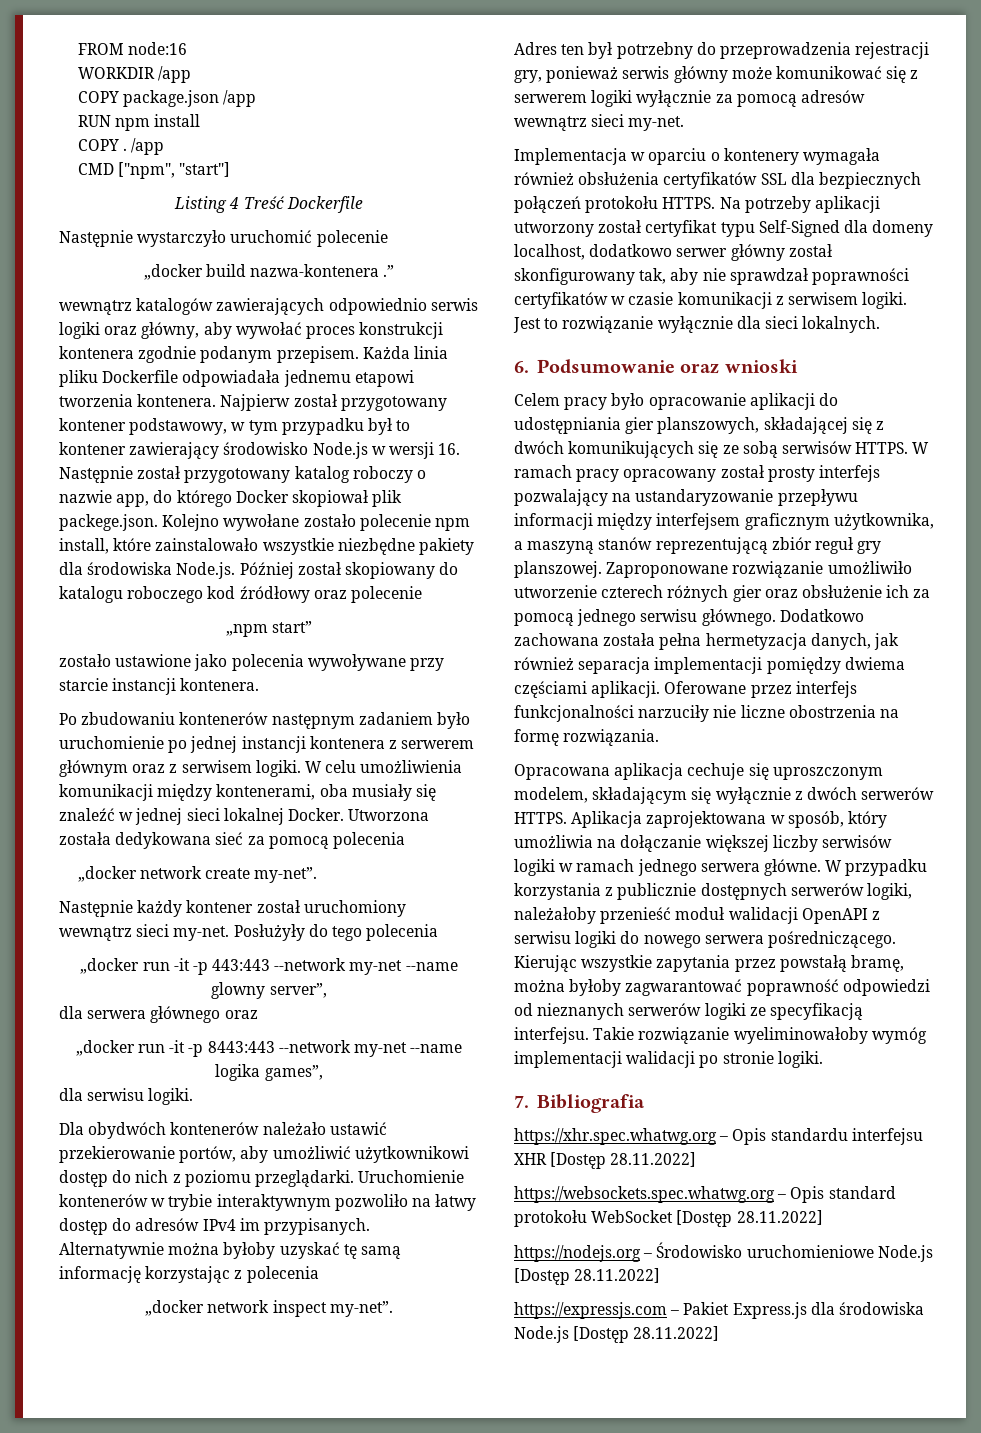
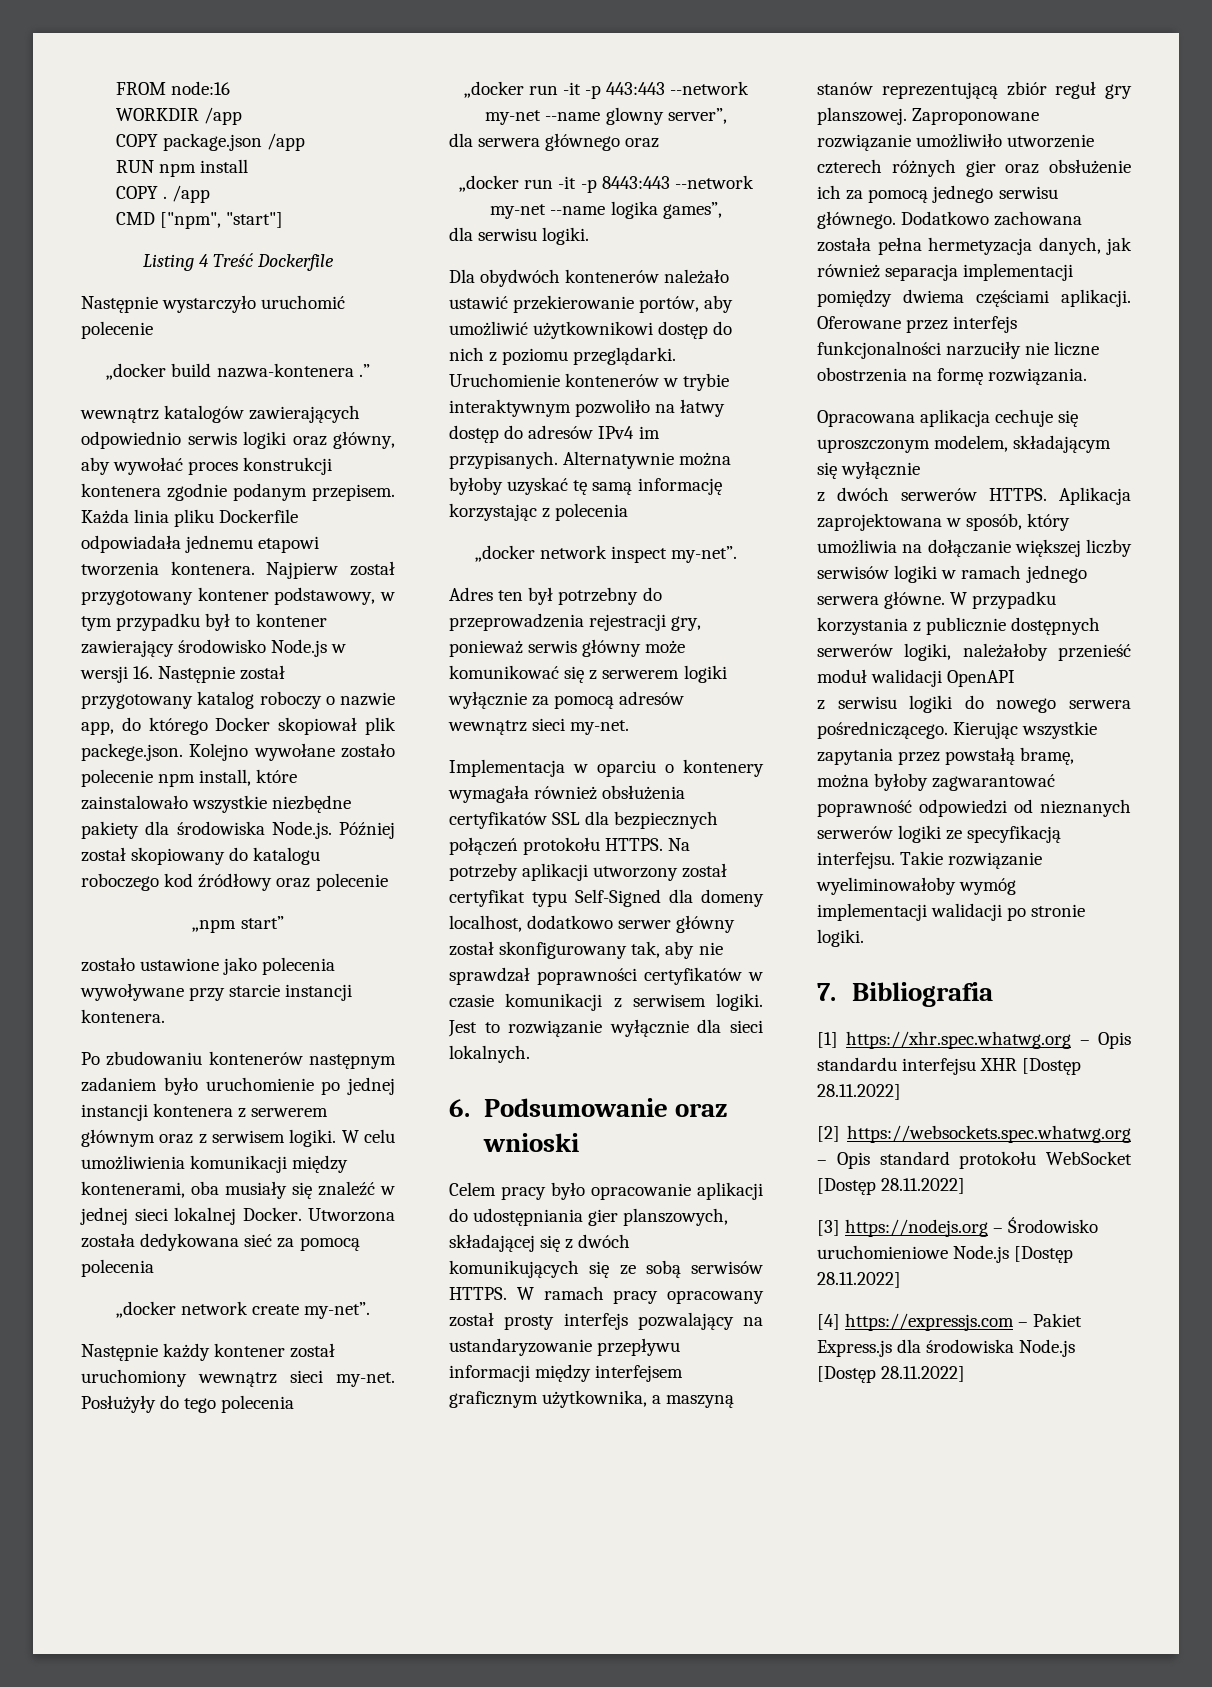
(791, 795) none -> (921, 470) //
(868, 916) none -> (1016, 678) //
(645, 1103) none -> [817,1032,838,1048] [1]
(697, 1159) none -> [817,1126,840,1142] [2]
(823, 1217) none -> [817,1220,840,1236] [3]
(661, 1275) none -> [817,1314,840,1330] [4]

